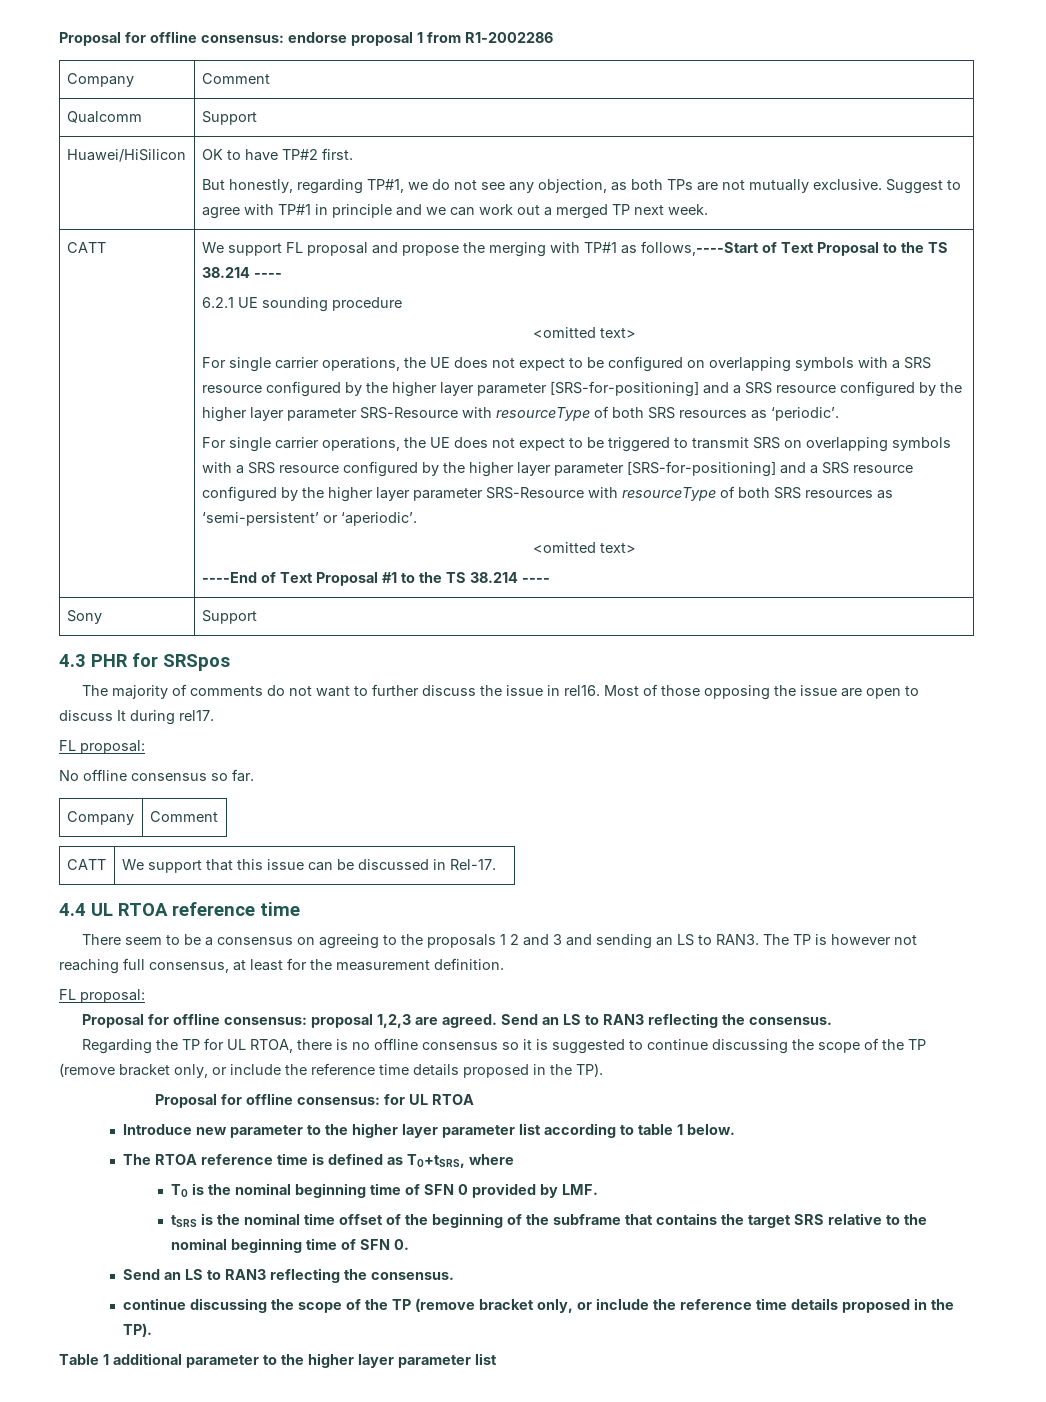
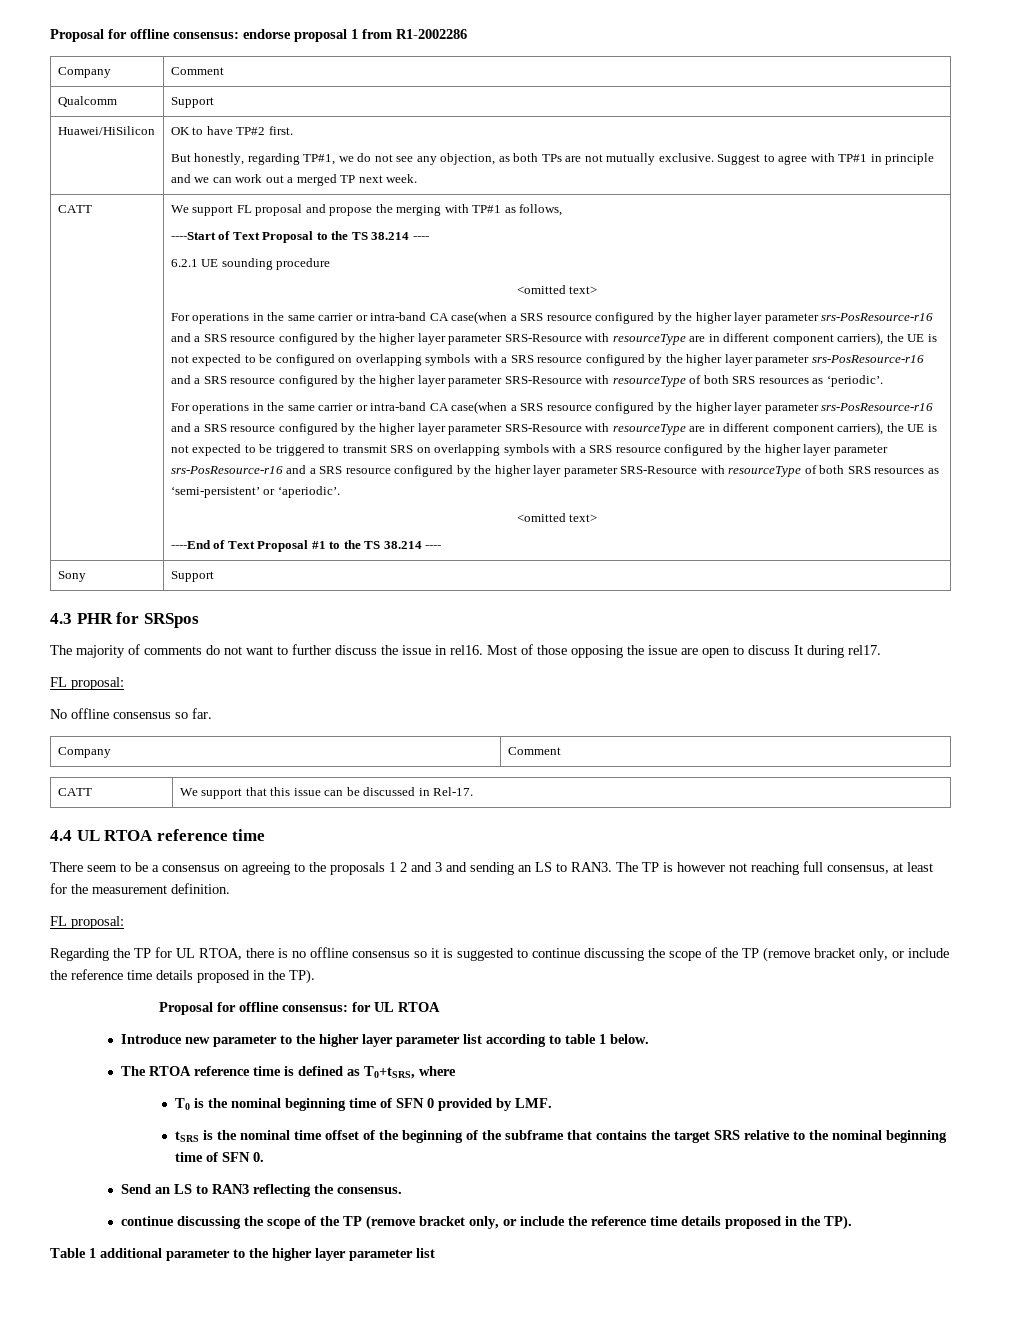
[640,241,759,256] follows,----Start -> [519,204,563,216] [170,232,216,240] follows, // ----Start
[228,357,565,372] single carrier operations, the UE does not expect -> [192,311,934,324] [170,332,937,345] [170,354,242,366] operations in the same carrier or intra-band CA case(when a SRS resource configured by the higher layer parameter srs-PosResource-r16 and a SRS resource configured by the higher layer parameter SRS-Resource with resourceType are in different component carriers), the UE is not expected
[549,381,699,397] [SRS-for-positioning] -> [811,355,924,363] srs-PosResource-r16
[228,437,565,452] single carrier operations, the UE does not expect -> [192,401,934,414] [170,422,937,435] [170,444,242,456] operations in the same carrier or intra-band CA case(when a SRS resource configured by the higher layer parameter srs-PosResource-r16 and a SRS resource configured by the higher layer parameter SRS-Resource with resourceType are in different component carriers), the UE is not expected
[626,461,776,477] [SRS-for-positioning] -> [170,466,283,474] srs-PosResource-r16
[81,1013,832,1028] // Proposal for offline consensus: proposal 1,2,3 are agreed. Send an LS to RAN3 reflecting the consensus. -> (124, 922) none

